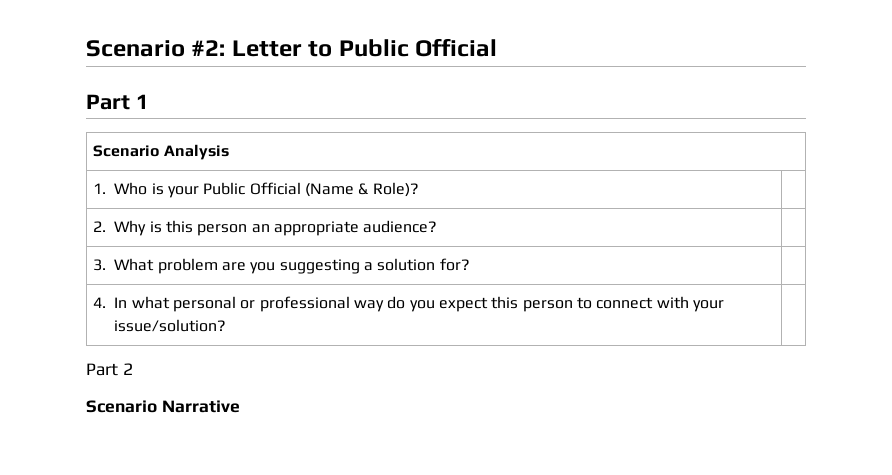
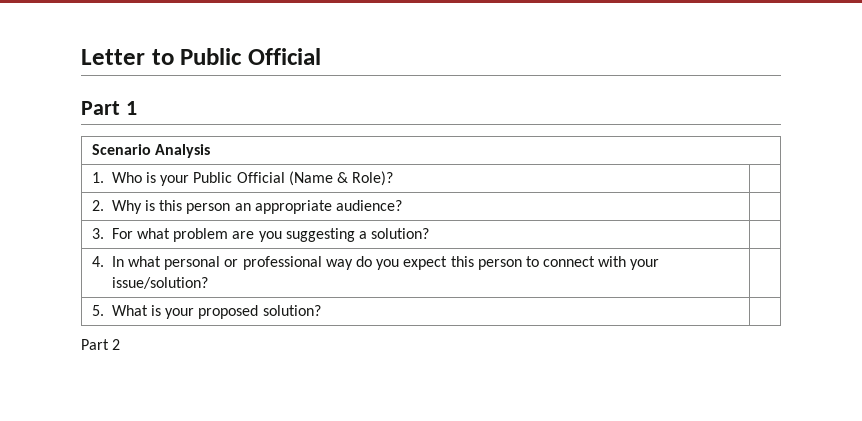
[86,40,226,57] Scenario #2: -> (81, 57) none
[114,258,155,271] What -> [111,228,171,239] For what
[377,258,470,271] solution for? -> [371,228,430,239] solution?
(227, 325) none -> [92,305,321,319] // 5. What is your proposed solution? |
[86,400,240,413] // Scenario Narrative -> (121, 344) none

